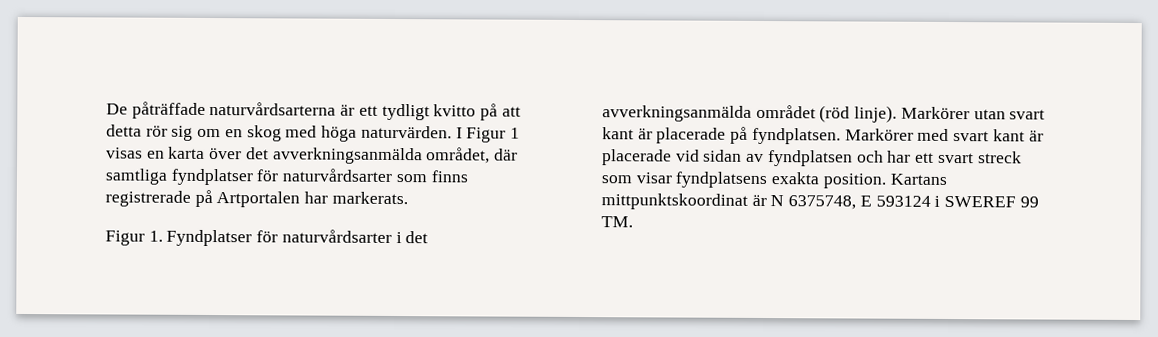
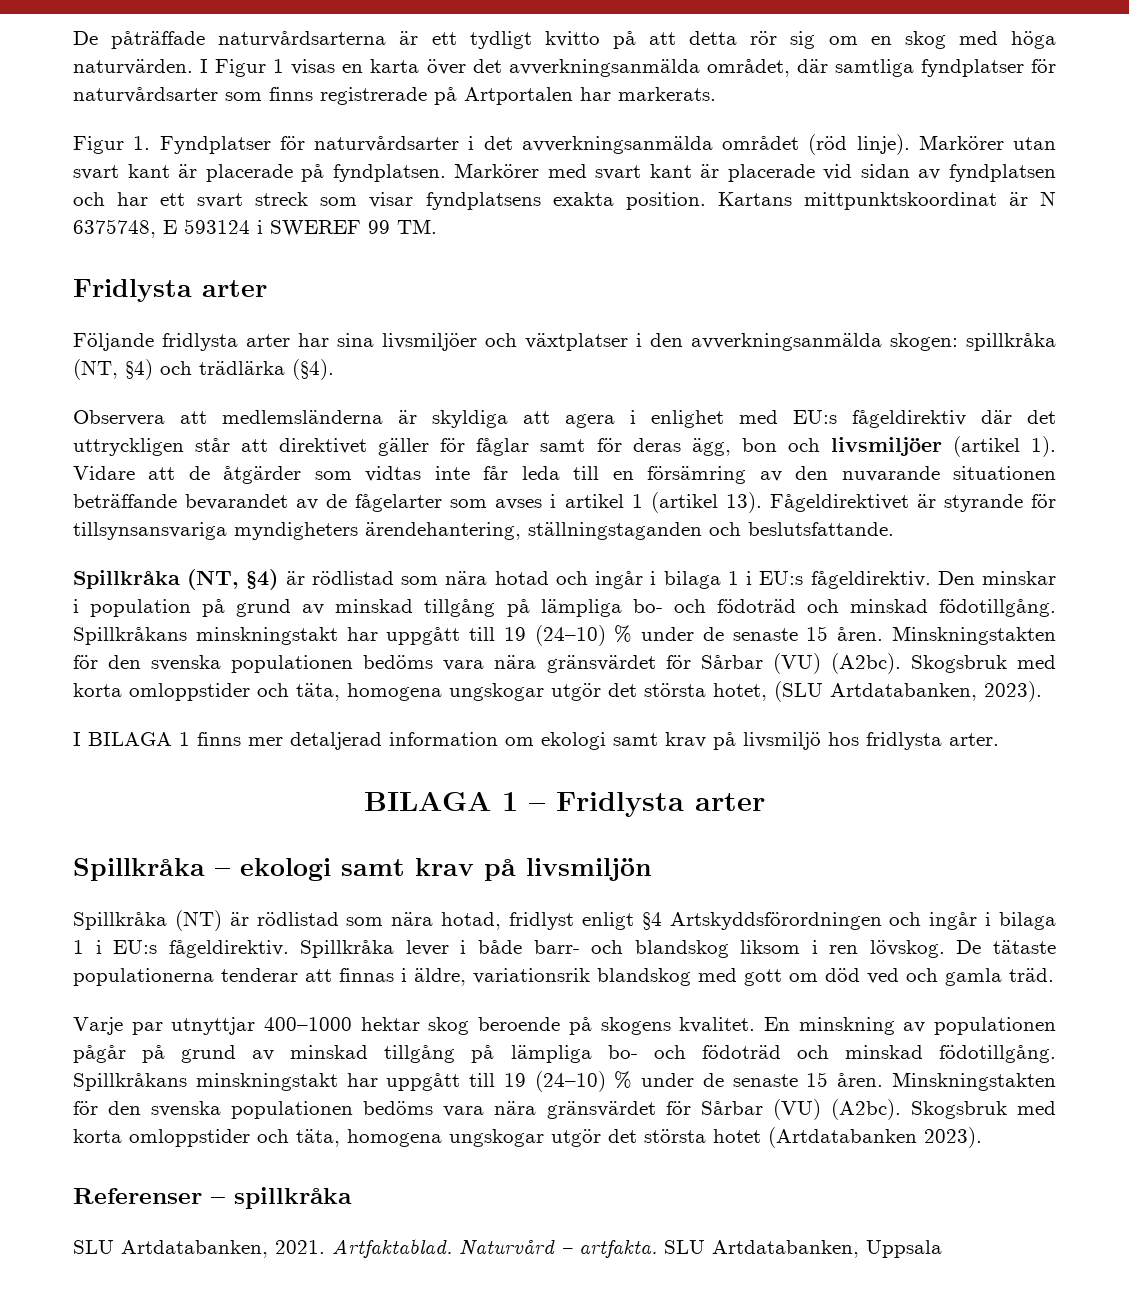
(633, 222) none -> [73,279,267,302] [73,333,1056,351] [73,359,334,380] [73,410,1056,428] [73,436,1057,457] [73,466,1056,484] [73,492,1057,513] [73,522,894,540] [73,569,1057,590] [73,599,1056,617] [73,625,1056,646] [73,653,1057,674] [73,681,1042,702] [73,732,999,750] [364,792,765,817] [73,858,652,881] [73,910,1056,931] [73,940,1056,958] [73,968,1054,986] [73,1017,1057,1035] [73,1045,1056,1063] [73,1071,1056,1092] [73,1099,1057,1120] [73,1127,982,1148] [73,1187,352,1209] [73,1238,942,1258] // Fridlysta arter // Följande fridlysta arter har sina livsmiljöer och växtplatser i den avverkningsanmälda skogen: spillkråka (NT, §4) och trädlärka (§4). // Observera att medlemsländerna är skyldiga att agera i enlighet med EU:s fågeldirektiv där det uttryckligen står att direktivet gäller för fåglar samt för deras ägg, bon och livsmiljöer (artikel 1). Vidare att de åtgärder som vidtas inte får leda till en försämring av den nuvarande situationen beträffande bevarandet av de fågelarter som avses i artikel 1 (artikel 13). Fågeldirektivet är styrande för tillsynsansvariga myndigheters ärendehantering, ställningstaganden och beslutsfattande. // Spillkråka (NT, §4) är rödlistad som nära hotad och ingår i bilaga 1 i EU:s fågeldirektiv. Den minskar i population på grund av minskad tillgång på lämpliga bo- och födoträd och minskad födotillgång. Spillkråkans minskningstakt har uppgått till 19 (24–10) % under de senaste 15 åren. Minskningstakten för den svenska populationen bedöms vara nära gränsvärdet för Sårbar (VU) (A2bc). Skogsbruk med korta omloppstider och täta, homogena ungskogar utgör det största hotet, (SLU Artdatabanken, 2023). // I BILAGA 1 finns mer detaljerad information om ekologi samt krav på livsmiljö hos fridlysta arter. // BILAGA 1 – Fridlysta arter // Spillkråka – ekologi samt krav på livsmiljön // Spillkråka (NT) är rödlistad som nära hotad, fridlyst enligt §4 Artskyddsförordningen och ingår i bilaga 1 i EU:s fågeldirektiv. Spillkråka lever i både barr- och blandskog liksom i ren lövskog. De tätaste populationerna tenderar att finnas i äldre, variationsrik blandskog med gott om död ved och gamla träd. // Varje par utnyttjar 400–1000 hektar skog beroende på skogens kvalitet. En minskning av populationen pågår på grund av minskad tillgång på lämpliga bo- och födoträd och minskad födotillgång. Spillkråkans minskningstakt har uppgått till 19 (24–10) % under de senaste 15 åren. Minskningstakten för den svenska populationen bedöms vara nära gränsvärdet för Sårbar (VU) (A2bc). Skogsbruk med korta omloppstider och täta, homogena ungskogar utgör det största hotet (Artdatabanken 2023). // Referenser – spillkråka // SLU Artdatabanken, 2021. Artfaktablad. Naturvård – artfakta. SLU Artdatabanken, Uppsala

